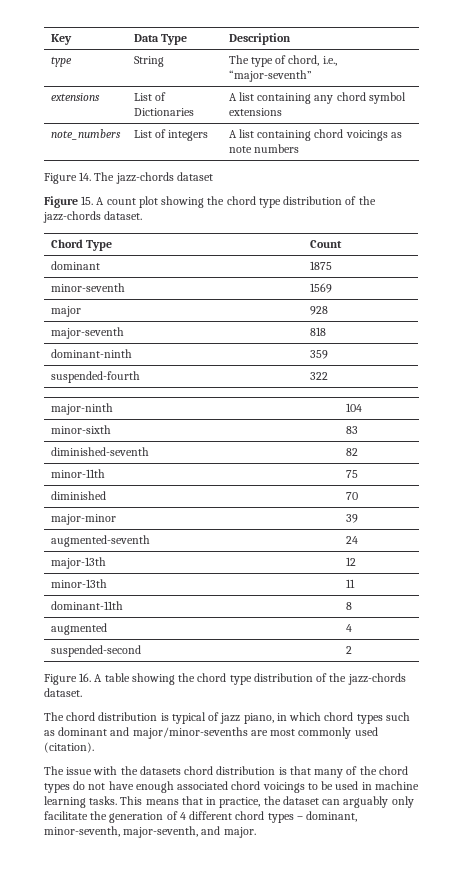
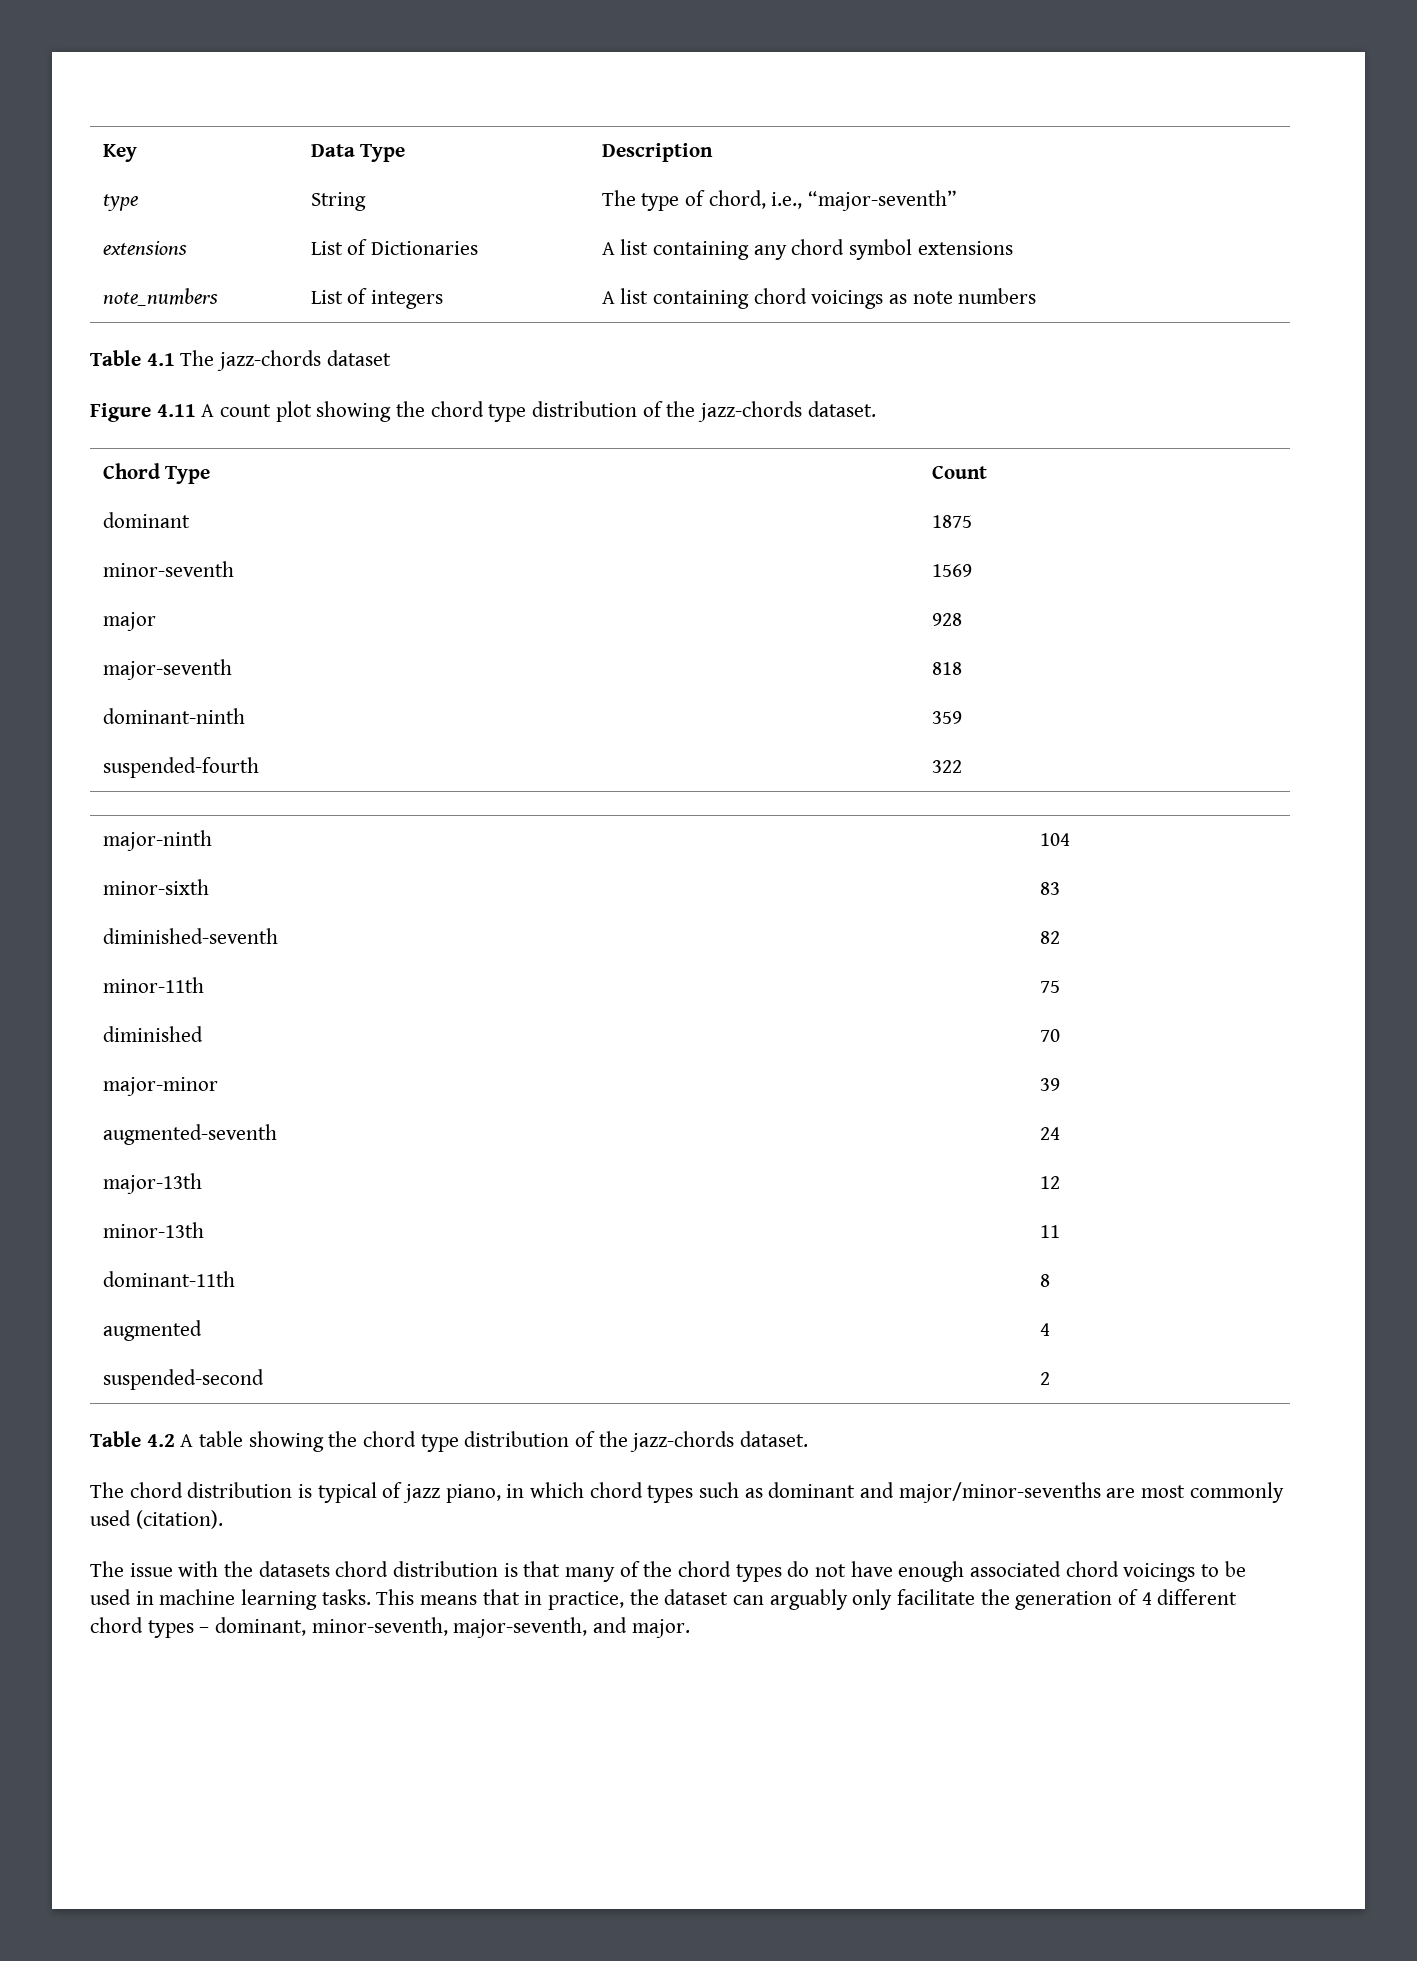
[44,172,92,184] Figure 14. -> [90,350,175,366] Table 4.1
[81,196,94,205] 15. -> [156,404,196,417] 4.11
[44,673,92,685] Figure 16. -> [90,1431,175,1447] Table 4.2

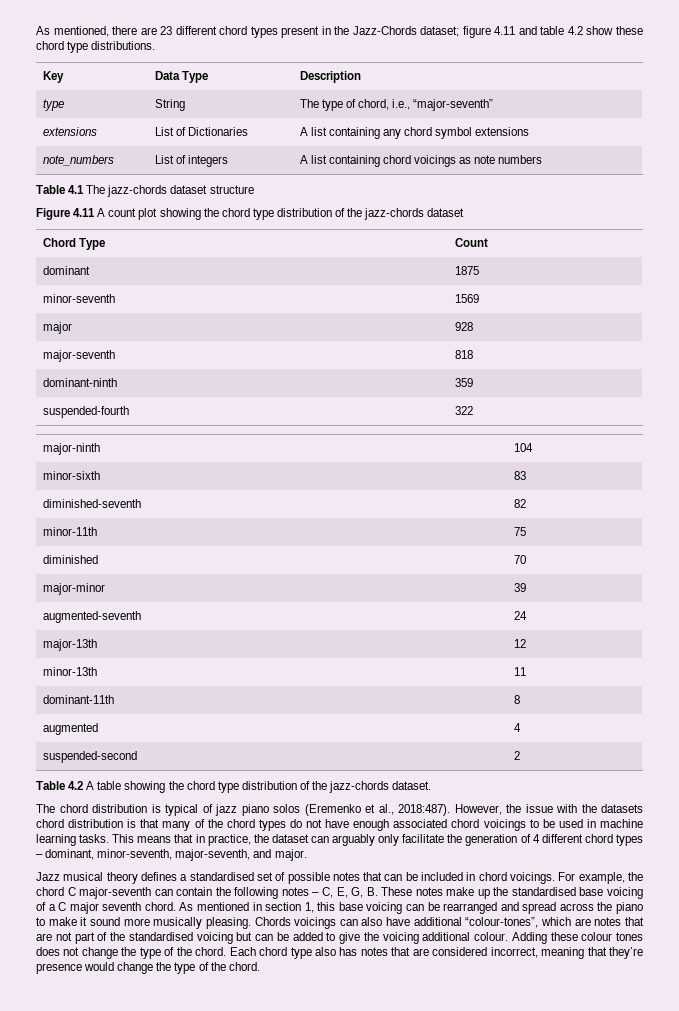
(102, 153) none -> [36,26,643,38] [36,41,156,53] As mentioned, there are 23 different chord types present in the Jazz-Chords dataset; figure 4.11 and table 4.2 show these chord type distributions. //
(391, 358) none -> [209,185,254,194] structure
[807,401,876,417] dataset. -> [427,208,465,217] dataset
[445,1482,1284,1503] [90,1510,223,1529] [90,1561,124,1577] piano, in which chord types such as dominant and major/minor-sevenths are most commonly used (citation). // The -> [241,804,521,816] piano solos (Eremenko et al., 2018:487). However, the
(690, 1628) none -> [36,872,643,884] [36,887,643,899] [36,902,643,914] [36,917,644,929] [36,932,643,944] [36,947,643,959] [36,962,260,974] // Jazz musical theory defines a standardised set of possible notes that can be included in chord voicings. For example, the chord C major-seventh can contain the following notes – C, E, G, B. These notes make up the standardised base voicing of a C major seventh chord. As mentioned in section 1, this base voicing can be rearranged and spread across the piano to make it sound more musically pleasing. Chords voicings can also have additional “colour-tones”, which are notes that are not part of the standardised voicing but can be added to give the voicing additional colour. Adding these colour tones does not change the type of the chord. Each chord type also has notes that are considered incorrect, meaning that they’re presence would change the type of the chord.

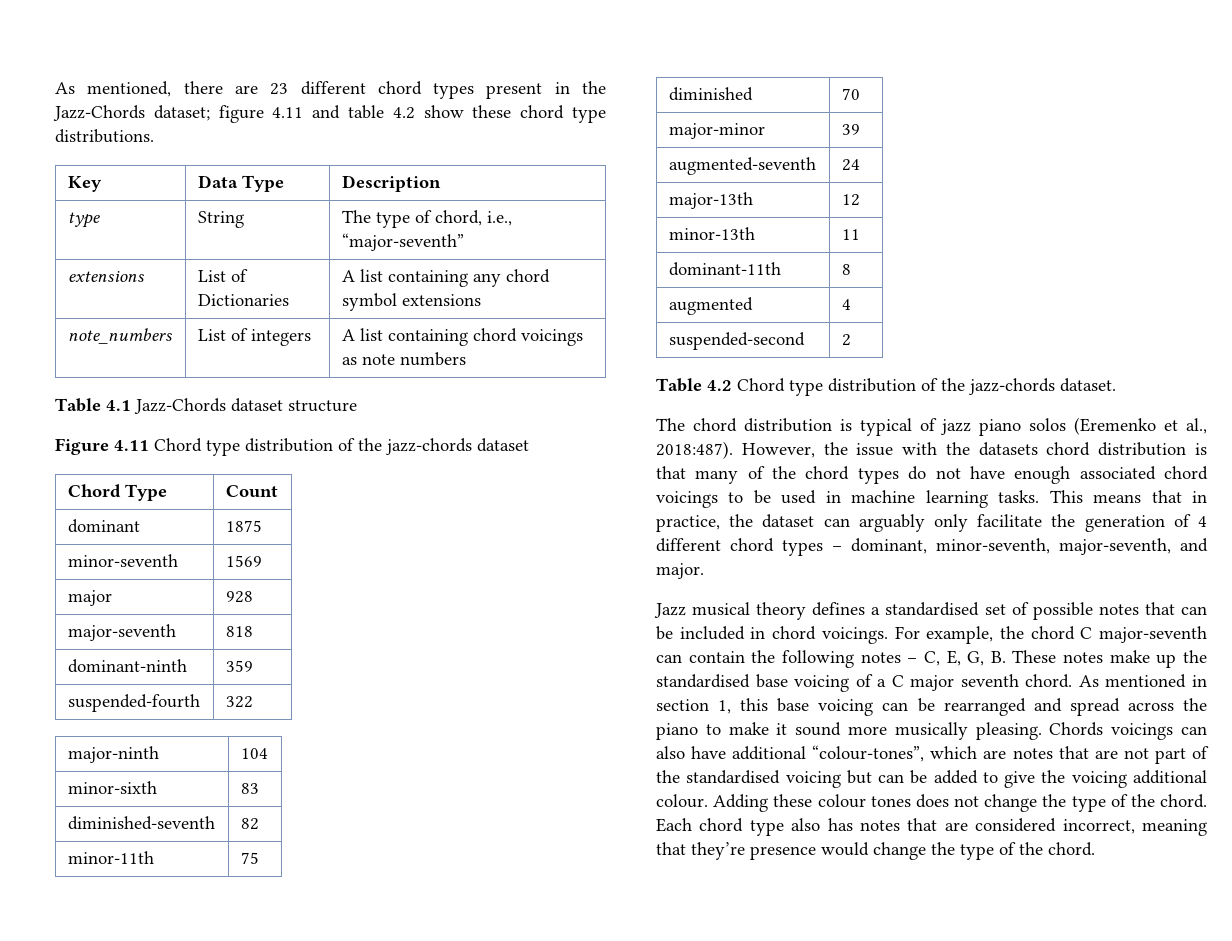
[86,185,168,197] The jazz-chords -> [134,398,226,414] Jazz-Chords
[97,208,250,220] A count plot showing the chord -> [154,438,202,452] Chord
[86,781,215,793] A table showing the chord -> [737,378,785,392] Chord

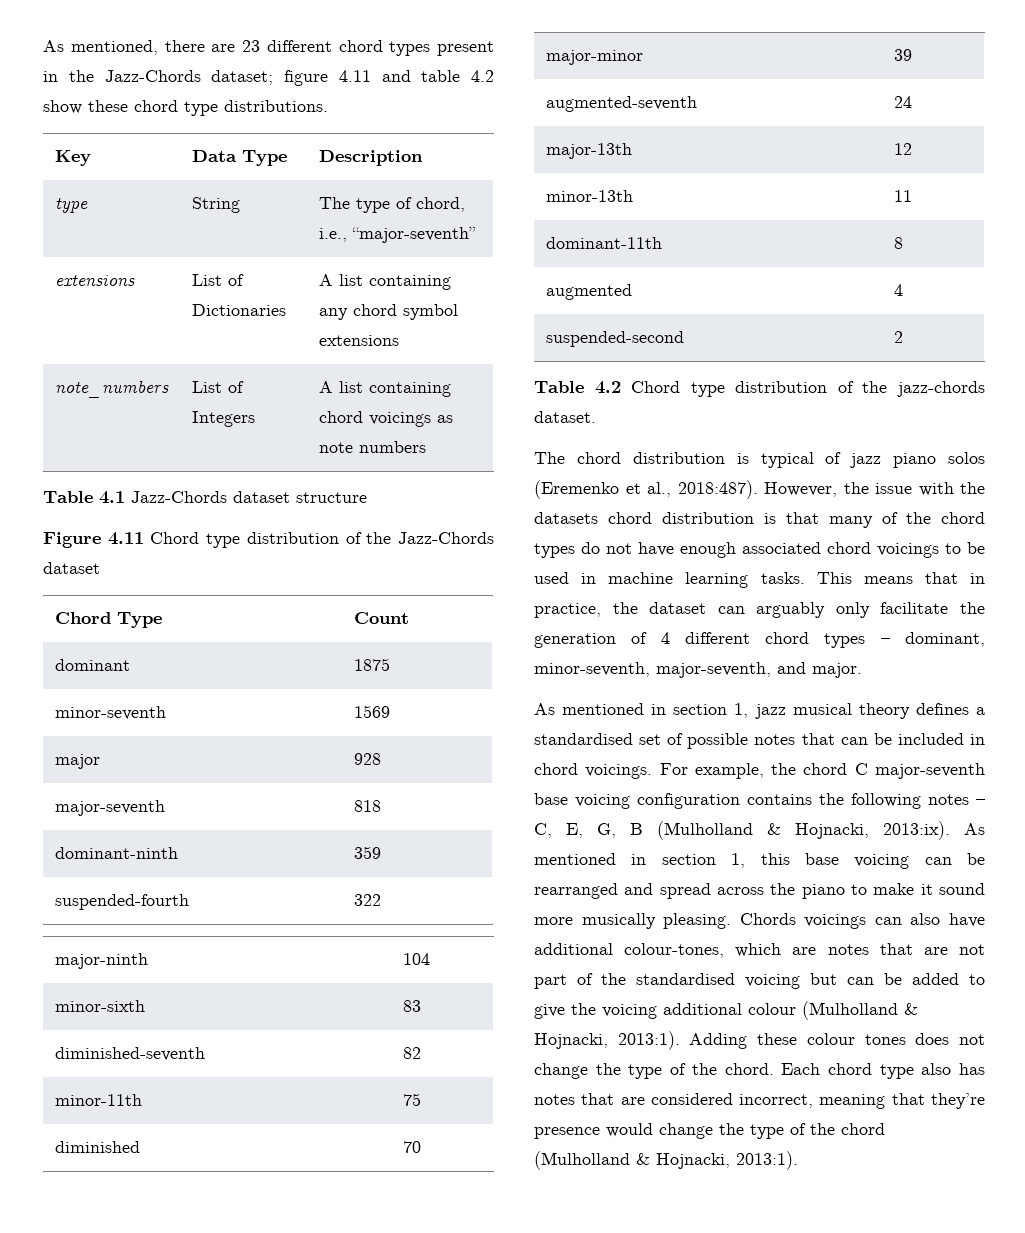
[250,329,311,346] integers -> [191,411,255,427] Integers
[386,438,472,455] jazz-chords -> [398,532,495,544] Jazz-Chords
[654,603,686,618] Jazz -> [534,703,786,719] As mentioned in section 1, jazz
[656,651,745,663] can contain -> [534,793,812,809] base voicing configuration contains
[990,650,1207,668] [656,674,1073,692] B. These notes make up the standardised base voicing of a C major seventh chord. -> [630,821,950,840] B (Mulholland & Hojnacki, 2013:ix).
[812,745,925,762] “colour-tones”, -> [624,943,725,958] colour-tones,
[656,794,708,808] colour. -> [748,1001,918,1020] [534,1031,680,1050] colour (Mulholland & Hojnacki, 2013:1).
[1048,842,1095,856] chord. -> [841,1123,885,1135] [534,1151,798,1170] chord (Mulholland & Hojnacki, 2013:1).

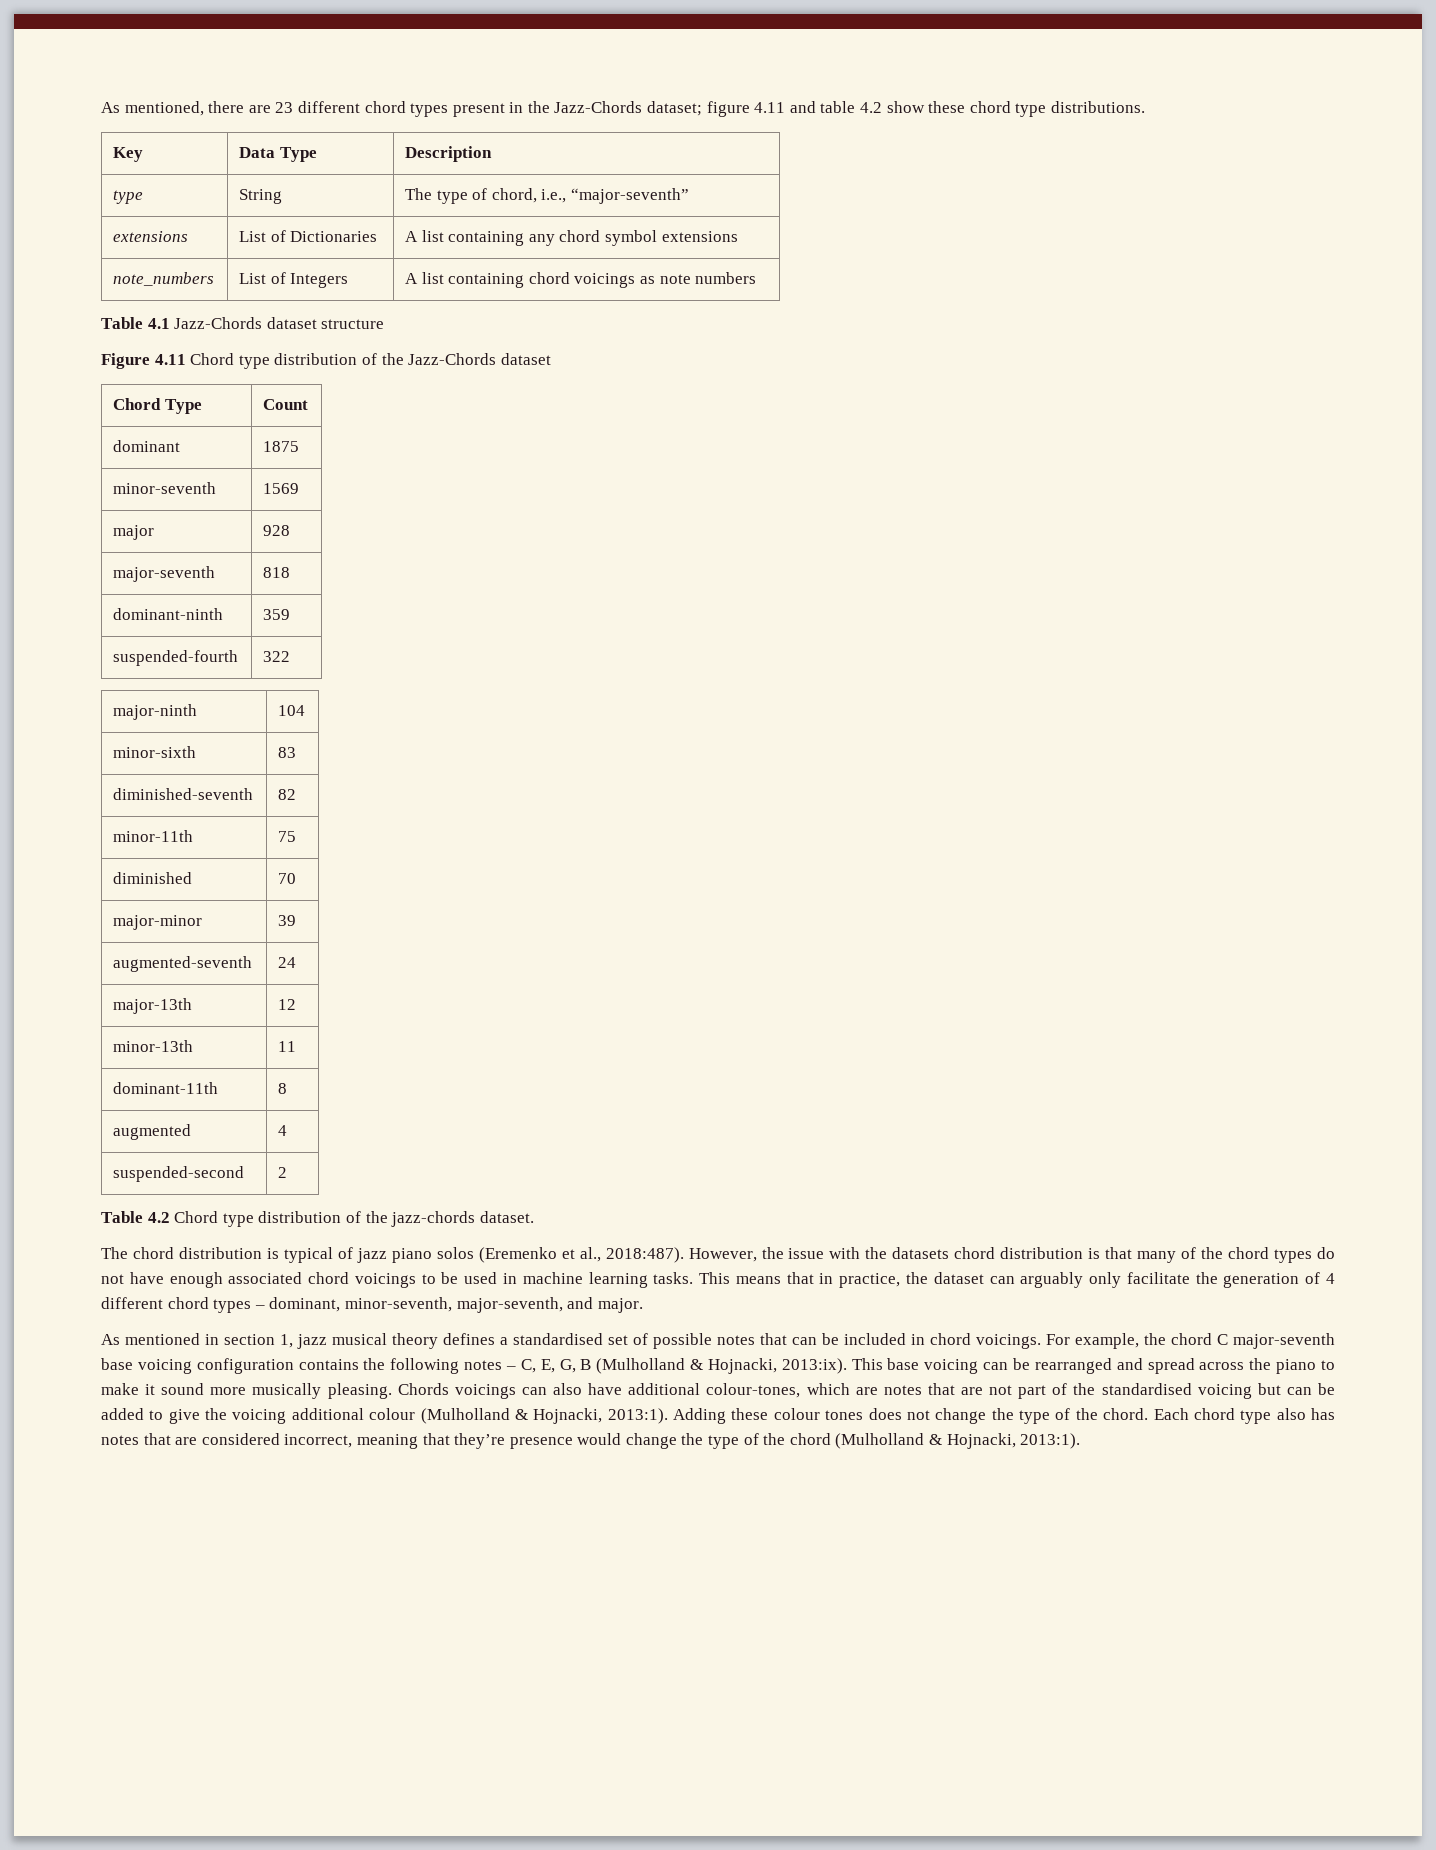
[964,823,985,835] [534,853,790,868] As mentioned in section 1, this -> [851,1358,883,1370] This

